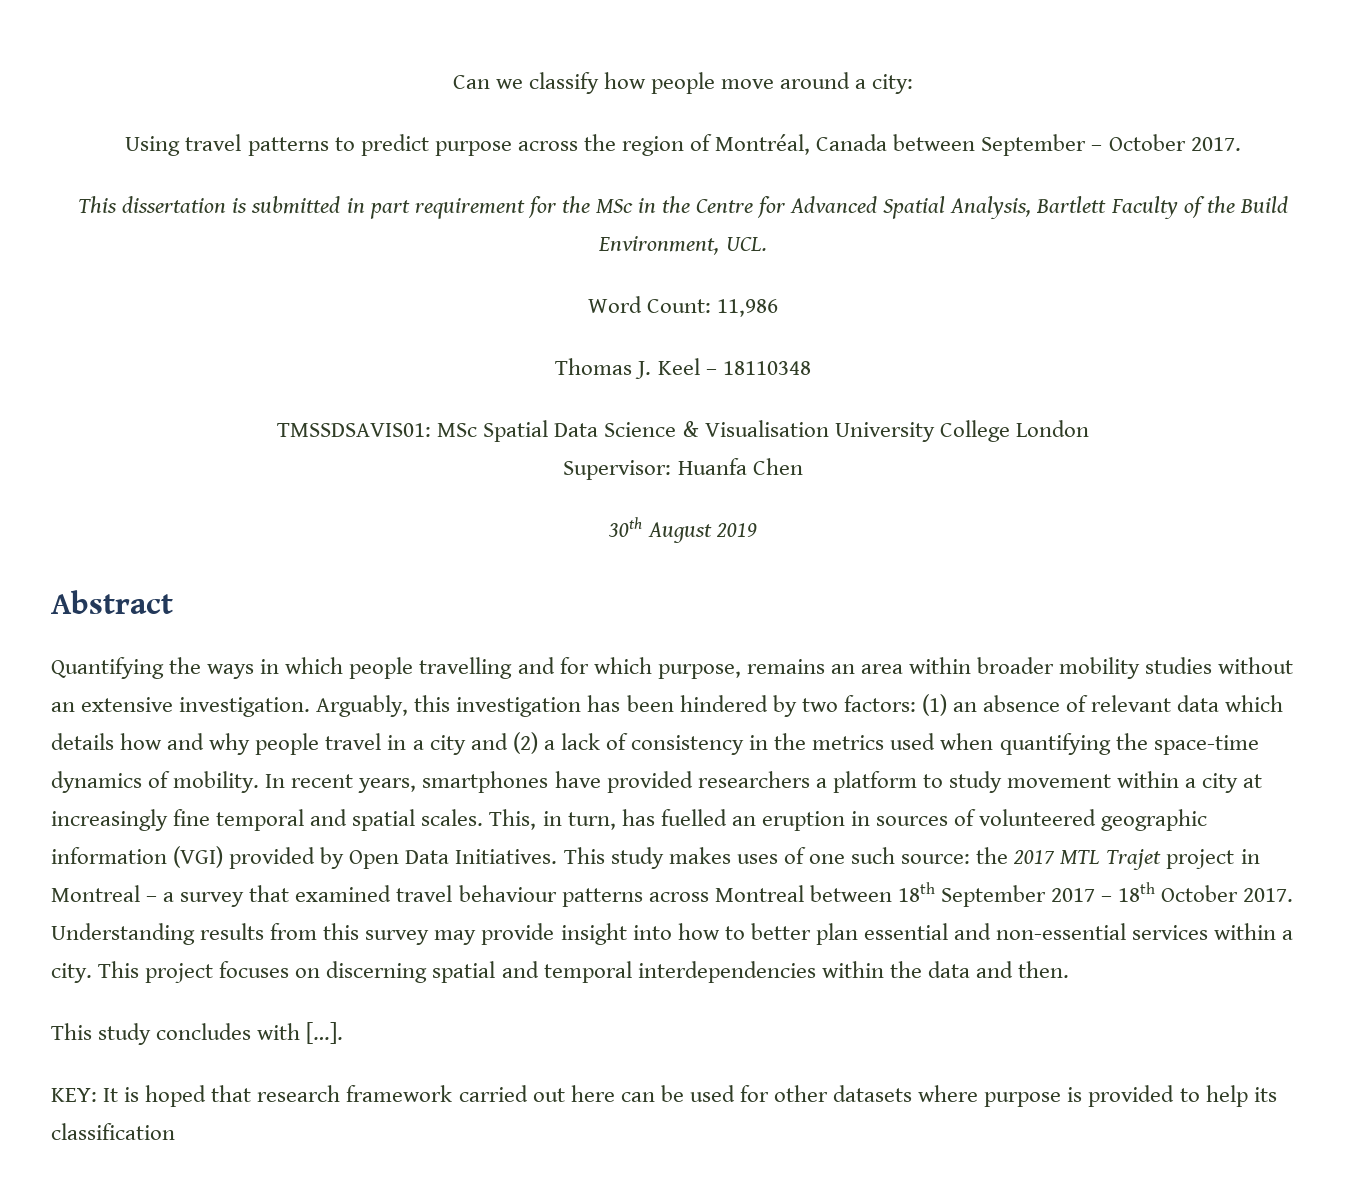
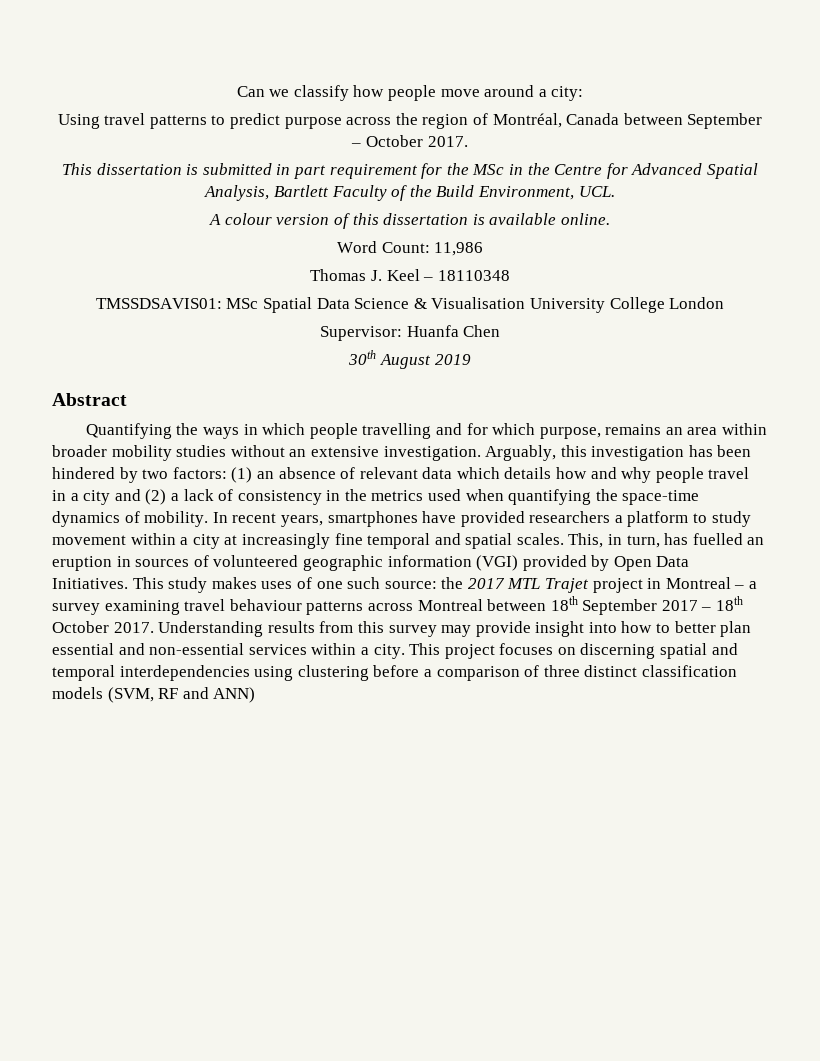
(767, 244) none -> [209,213,610,229] // A colour version of this dissertation is available online.
[249,885,392,902] that examined -> [104,600,180,615] examining
[821,961,1070,978] [51,1022,344,1045] [51,1085,1277,1107] [51,1123,175,1140] within the data and then. // This study concludes with […]. // KEY: It is hoped that research framework carried out here can be used for other datasets where purpose is provided to help its classification -> [254,665,737,681] [52,687,256,703] using clustering before a comparison of three distinct classification models (SVM, RF and ANN)

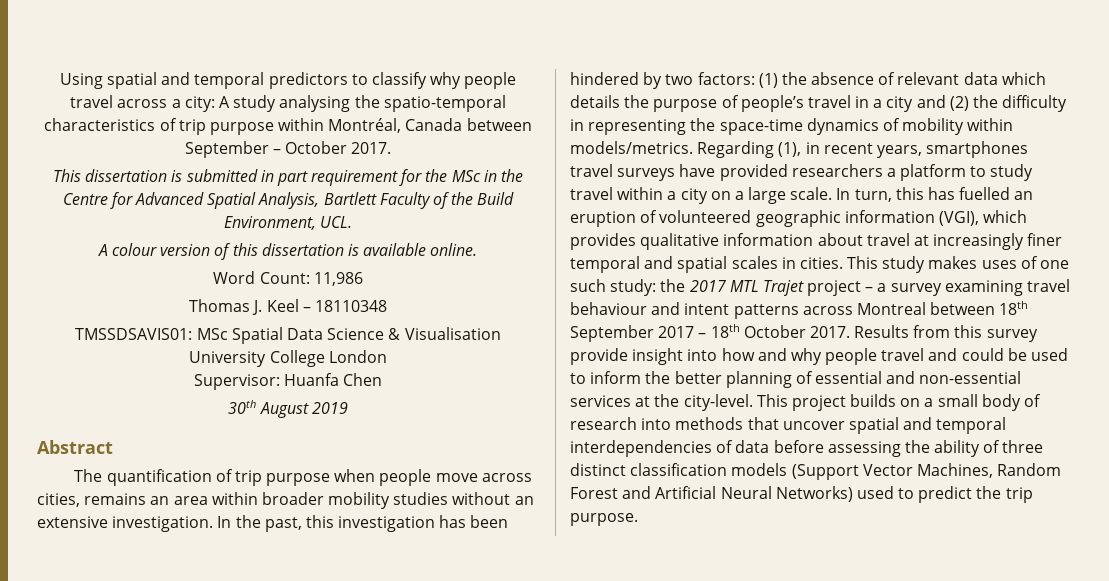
[236,85,584,101] [57,113,488,129] Can we classify how people move around a city: // Using travel patterns to predict purpose across the region of -> [59,72,517,89] [70,95,506,112] [44,118,325,135] Using spatial and temporal predictors to classify why people travel across a city: A study analysing the spatio-temporal characteristics of trip purpose within
[85,423,601,439] Quantifying the ways in which people travelling and for which purpose, -> [74,469,532,486] [37,493,80,507] The quantification of trip purpose when people move across cities,
[485,445,557,461] Arguably, -> [217,515,302,532] In the past,
[256,471,274,479] an -> [781,72,807,85] the
[556,467,704,483] how and why people -> [624,95,804,112] the purpose of people’s
[170,489,700,505] [52,511,228,527] a lack of consistency in the metrics used when quantifying the space-time dynamics of mobility. In -> [973,95,1068,112] [570,118,1014,135] [570,141,820,158] the difficulty in representing the space-time dynamics of mobility within models/metrics. Regarding (1), in
(418, 519) none -> [570,164,676,181] travel surveys
[52,535,126,545] movement -> [570,187,613,200] travel
[224,533,660,549] at increasingly fine temporal and spatial scales. This, in turn, -> [710,187,924,204] on a large scale. In turn, this
[116,556,190,567] in sources -> (636, 219) none
[476,555,690,571] [52,578,128,589] (VGI) provided by Open Data Initiatives. -> [938,210,1028,226] [570,233,1063,250] [570,256,843,273] (VGI), which provides qualitative information about travel at increasingly finer temporal and spatial scales in cities.
[384,581,437,589] source: -> [610,279,657,296] study:
[647,577,731,589] in Montreal -> (862, 288) none
(302, 605) none -> [651,302,730,315] and intent
[158,621,315,637] Understanding results -> [854,325,910,338] Results
[441,625,472,637] may -> (1038, 335) none
[656,621,752,637] [52,643,738,659] [52,665,520,681] to better plan essential and non-essential services within a city. This project focuses on discerning spatial and temporal interdependencies using clustering before a comparison -> [757,348,1069,365] [570,371,1022,388] [570,394,1042,411] [570,417,1007,434] [570,440,981,457] and why people travel and could be used to inform the better planning of essential and non-essential services at the city-level. This project builds on a small body of research into methods that uncover spatial and temporal interdependencies of data before assessing the ability
[107,687,256,703] (SVM, RF and ANN) -> [791,463,1062,480] [570,486,1033,503] [570,513,638,526] (Support Vector Machines, Random Forest and Artificial Neural Networks) used to predict the trip purpose.

